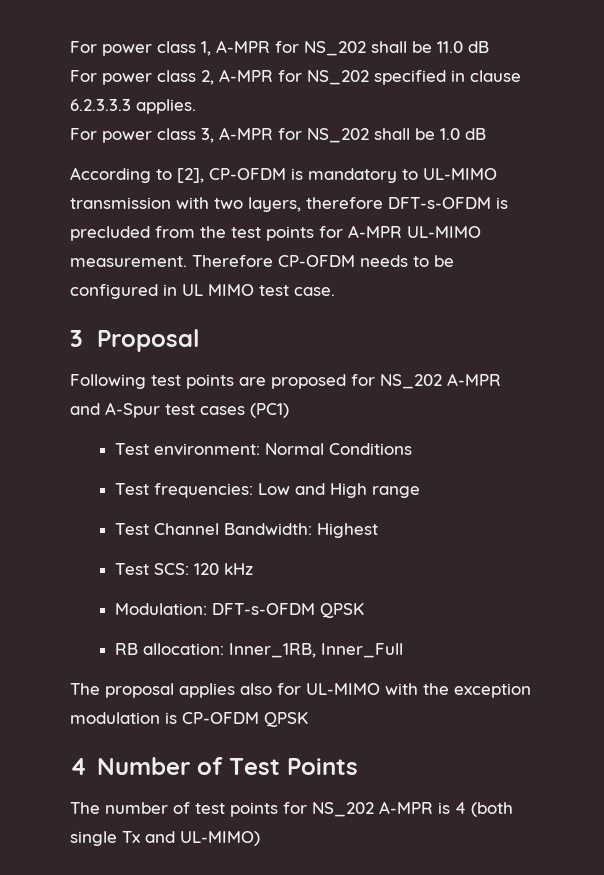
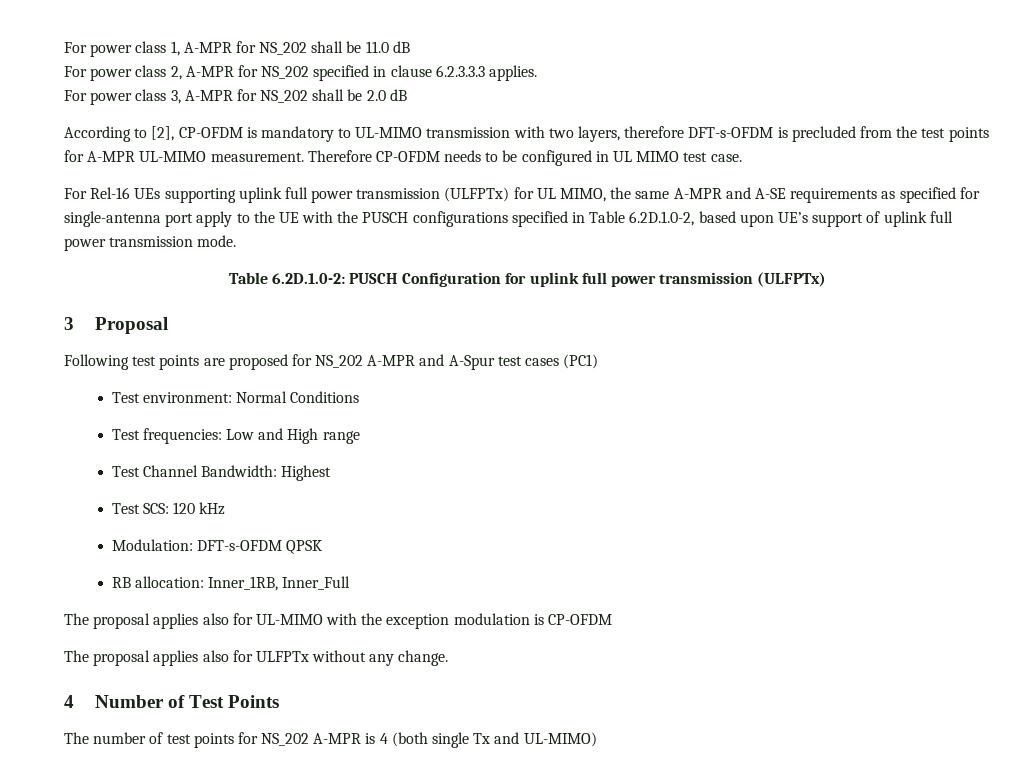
[440,128,460,140] 1.0 -> [366,90,386,101] 2.0
(335, 291) none -> [64,187,980,203] [64,211,953,227] [64,235,237,251] [228,272,827,287] // For Rel-16 UEs supporting uplink full power transmission (ULFPTx) for UL MIMO, the same A-MPR and A-SE requirements as specified for single-antenna port apply to the UE with the PUSCH configurations specified in Table 6.2D.1.0-2, based upon UE’s support of uplink full power transmission mode. // Table 6.2D.1.0-2: PUSCH Configuration for uplink full power transmission (ULFPTx)
[264,712,308,727] QPSK -> [64,650,449,666] // The proposal applies also for ULFPTx without any change.

